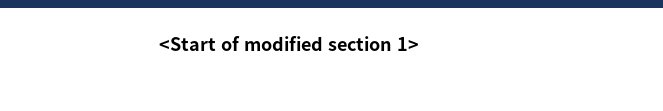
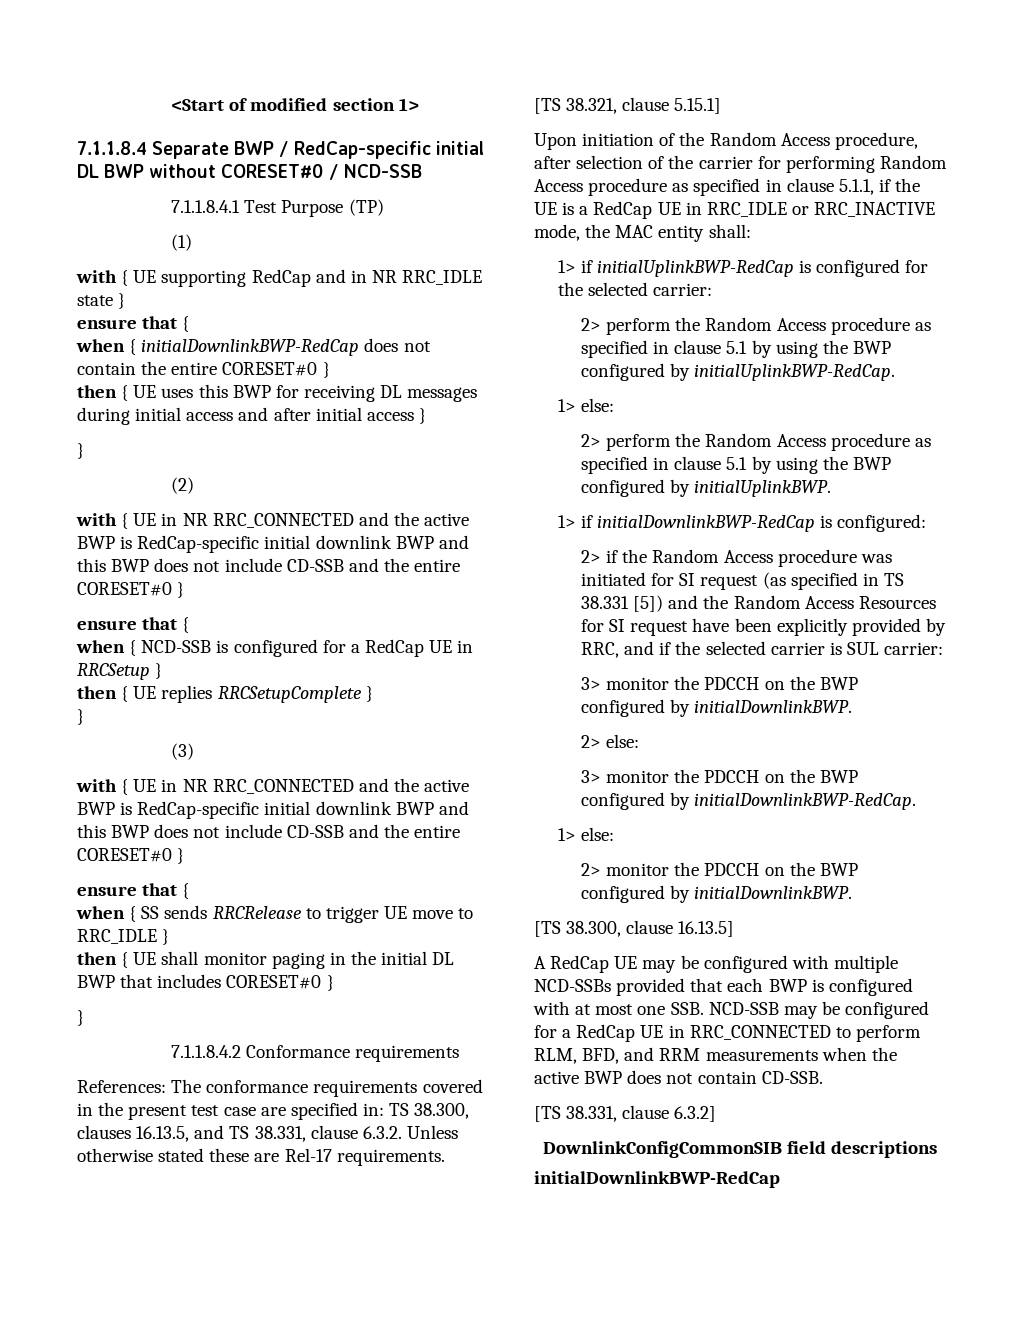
(419, 44) none -> [77,141,484,159] [77,164,422,180] [171,199,384,217] [171,234,193,251] [76,269,483,287] [77,293,126,309] [77,316,190,332] [76,338,431,356] [77,361,330,378] [77,384,478,402] [77,407,426,425] [77,443,84,459] [171,477,195,494] [76,512,470,529] [77,535,469,553] [77,558,461,572] [77,582,185,598] [77,617,190,633] [76,639,474,657] [77,663,163,680] [77,685,373,703] [77,709,84,725] [171,743,195,760] [76,778,470,795] [77,801,469,819] [77,824,461,838] [77,848,185,864] [77,883,190,899] [76,905,474,923] [77,929,170,945] [77,951,455,969] [77,974,334,991] [77,1010,84,1026] [171,1045,460,1062] [77,1079,483,1097] [77,1102,470,1120] [77,1125,458,1142] [77,1148,445,1166] [534,97,722,114] [534,132,918,150] [534,155,947,173] [534,178,921,196] [534,201,936,219] [534,224,751,242] [557,259,929,277] [557,282,712,296] [581,317,931,335] [581,340,891,358] [581,363,896,381] [557,398,614,412] [581,433,931,451] [581,456,891,474] [581,479,832,497] [557,514,927,532] [581,549,892,567] [581,572,904,590] [581,595,936,612] [581,618,946,636] [581,641,944,658] [581,676,858,690] [581,699,853,717] [581,734,640,748] [581,769,858,783] [581,792,917,810] [557,827,614,841] [581,862,858,876] [581,885,853,903] [534,920,735,937] [534,955,898,973] [534,978,913,996] [533,1001,930,1019] [534,1024,921,1042] [534,1047,897,1064] [534,1070,823,1084] [534,1105,717,1122] [542,1141,938,1158] [534,1171,780,1188] // 7.1.1.8.4 Separate BWP / RedCap-specific initial DL BWP without CORESET#0 / NCD-SSB // 7.1.1.8.4.1 Test Purpose (TP) // (1) // with { UE supporting RedCap and in NR RRC_IDLE state } // ensure that { // when { initialDownlinkBWP-RedCap does not contain the entire CORESET#0 } // then { UE uses this BWP for receiving DL messages during initial access and after initial access } // } // (2) // with { UE in NR RRC_CONNECTED and the active BWP is RedCap-specific initial downlink BWP and this BWP does not include CD-SSB and the entire CORESET#0 } // ensure that { // when { NCD-SSB is configured for a RedCap UE in RRCSetup } // then { UE replies RRCSetupComplete } // } // (3) // with { UE in NR RRC_CONNECTED and the active BWP is RedCap-specific initial downlink BWP and this BWP does not include CD-SSB and the entire CORESET#0 } // ensure that { // when { SS sends RRCRelease to trigger UE move to RRC_IDLE } // then { UE shall monitor paging in the initial DL BWP that includes CORESET#0 } // } // 7.1.1.8.4.2 Conformance requirements // References: The conformance requirements covered in the present test case are specified in: TS 38.300, clauses 16.13.5, and TS 38.331, clause 6.3.2. Unless otherwise stated these are Rel-17 requirements. // [TS 38.321, clause 5.15.1] // Upon initiation of the Random Access procedure, after selection of the carrier for performing Random Access procedure as specified in clause 5.1.1, if the UE is a RedCap UE in RRC_IDLE or RRC_INACTIVE mode, the MAC entity shall: // 1> if initialUplinkBWP-RedCap is configured for the selected carrier: // 2> perform the Random Access procedure as specified in clause 5.1 by using the BWP configured by initialUplinkBWP-RedCap. // 1> else: // 2> perform the Random Access procedure as specified in clause 5.1 by using the BWP configured by initialUplinkBWP. // 1> if initialDownlinkBWP-RedCap is configured: // 2> if the Random Access procedure was initiated for SI request (as specified in TS 38.331 [5]) and the Random Access Resources for SI request have been explicitly provided by RRC, and if the selected carrier is SUL carrier: // 3> monitor the PDCCH on the BWP configured by initialDownlinkBWP. // 2> else: // 3> monitor the PDCCH on the BWP configured by initialDownlinkBWP-RedCap. // 1> else: // 2> monitor the PDCCH on the BWP configured by initialDownlinkBWP. // [TS 38.300, clause 16.13.5] // A RedCap UE may be configured with multiple NCD-SSBs provided that each BWP is configured with at most one SSB. NCD-SSB may be configured for a RedCap UE in RRC_CONNECTED to perform RLM, BFD, and RRM measurements when the active BWP does not contain CD-SSB. // [TS 38.331, clause 6.3.2] // DownlinkConfigCommonSIB field descriptions // initialDownlinkBWP-RedCap

